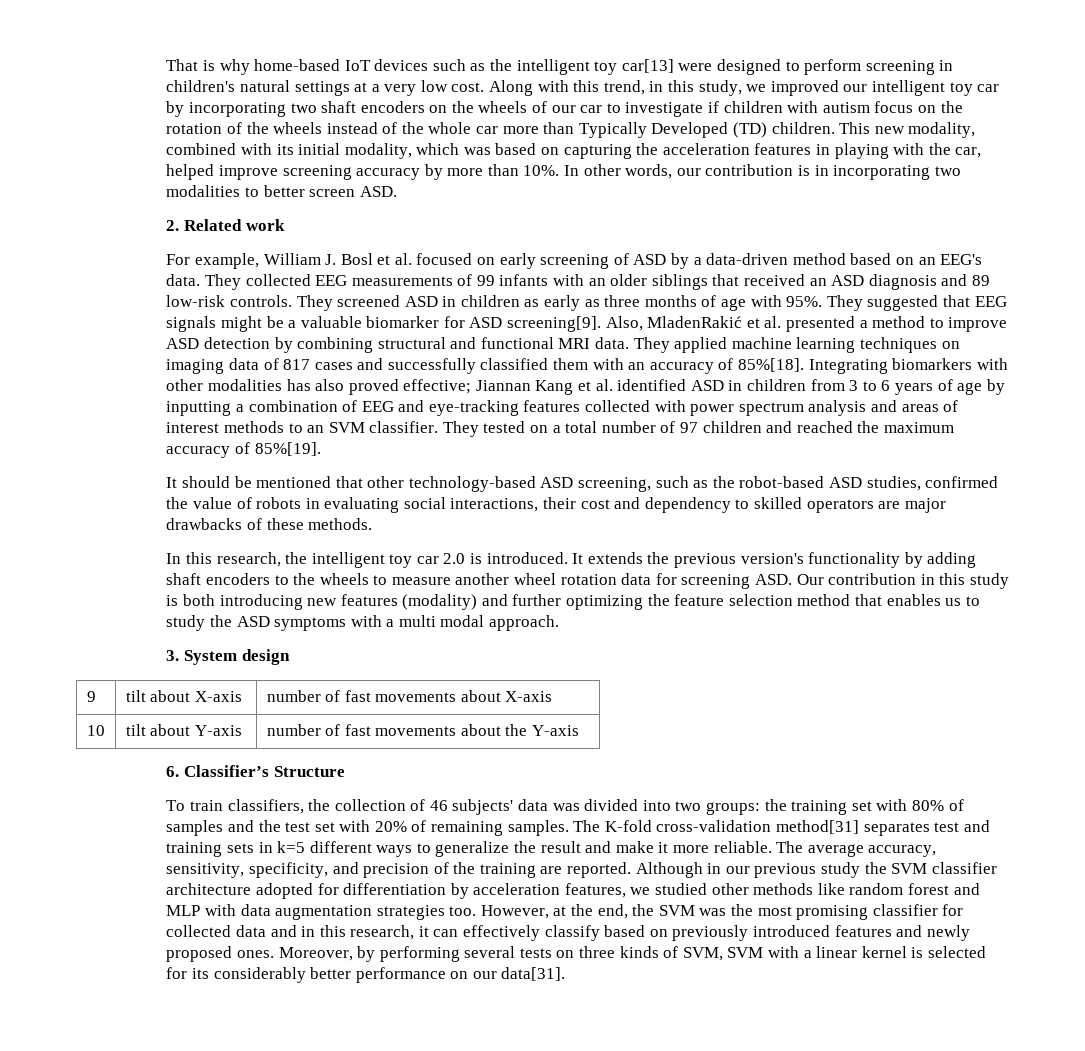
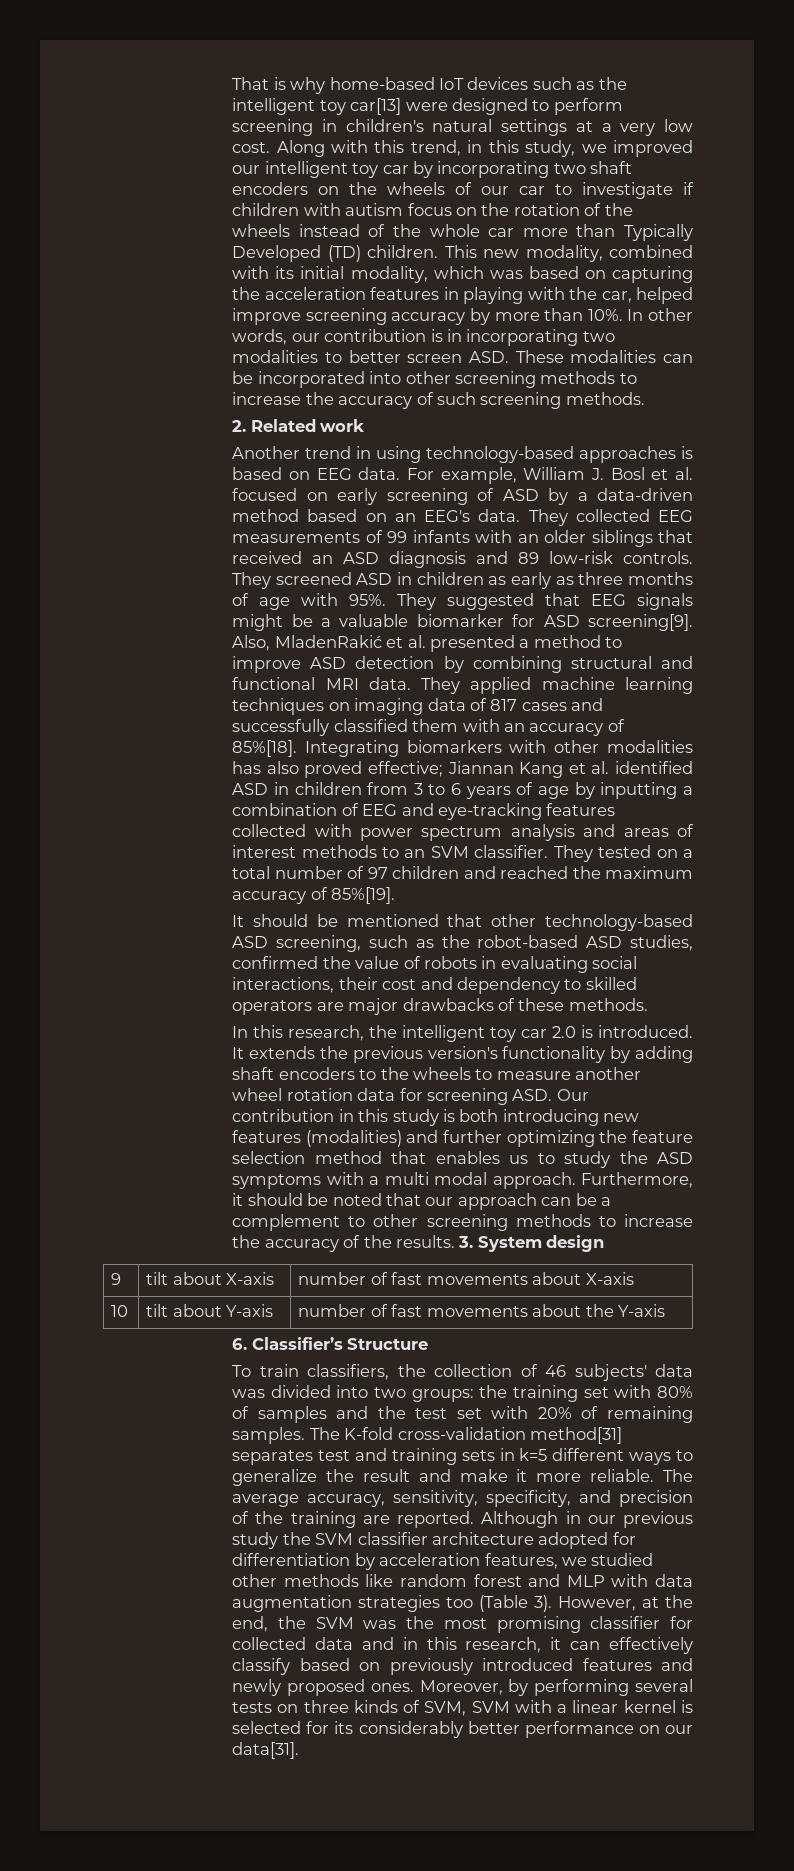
[166,219,285,231] // 2. Related work // -> [515,350,694,363] [232,371,637,388] [232,392,645,409] [232,419,365,432] [232,446,693,463] [232,467,401,480] These modalities can be incorporated into other screening methods to increase the accuracy of such screening methods. // 2. Related work // Another trend in using technology-based approaches is based on EEG data.
[402,594,478,610] (modality) -> [305,1130,402,1147] (modalities)
(560, 623) // -> [581,1172,693,1188] [232,1193,612,1210] [232,1214,693,1231] [232,1235,456,1252] Furthermore, it should be noted that our approach can be a complement to other screening methods to increase the accuracy of the results.
[449,906,477,916] too. -> [446,1595,553,1612] too (Table 3).

